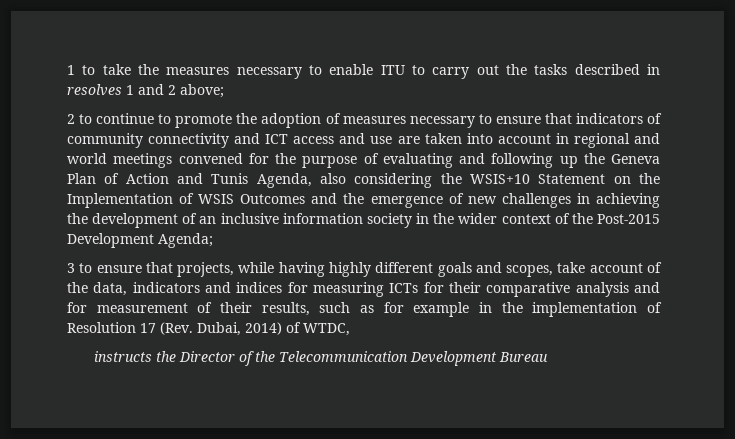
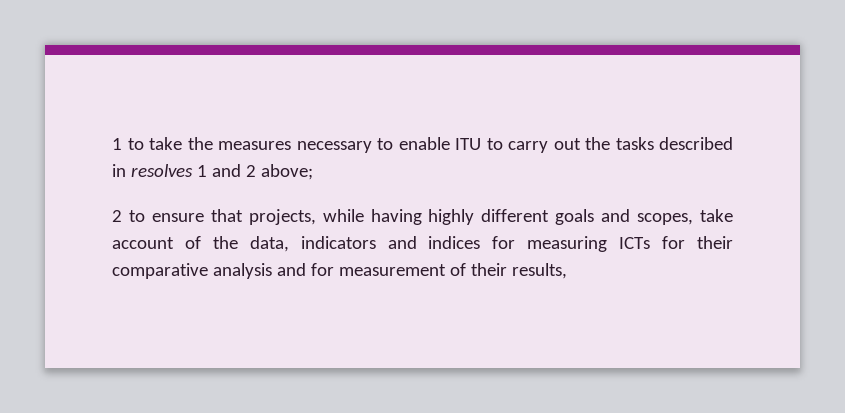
[96,113,662,128] [67,133,661,148] [67,153,660,168] [67,173,660,188] [67,193,660,208] [67,213,660,228] [67,233,213,248] [67,263,93,273] continue to promote the adoption of measures necessary to ensure that indicators of community connectivity and ICT access and use are taken into account in regional and world meetings convened for the purpose of evaluating and following up the Geneva Plan of Action and Tunis Agenda, also considering the WSIS+10 Statement on the Implementation of WSIS Outcomes and the emergence of new challenges in achieving the development of an inclusive information society in the wider context of the Post-2015 Development Agenda; // 3 to -> (145, 216) none
[319,302,663,317] [67,322,350,336] [94,351,549,366] such as for example in the implementation of Resolution 17 (Rev. Dubai, 2014) of WTDC, // instructs the Director of the Telecommunication Development Bureau -> (567, 271) none

